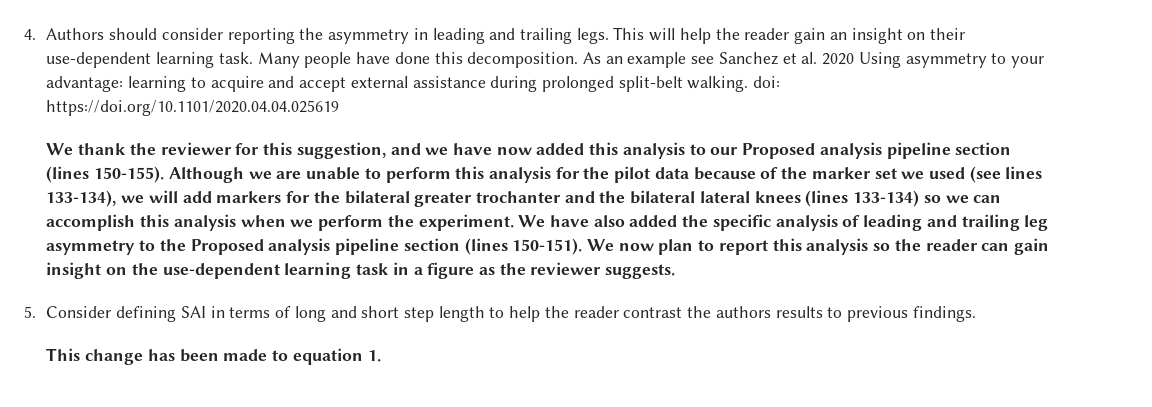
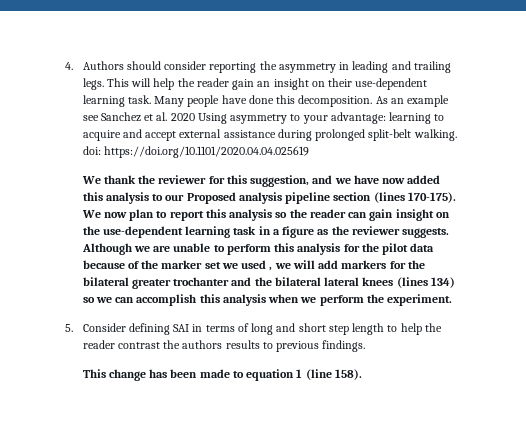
[94,166,1043,183] [46,190,1002,207] [46,214,1049,231] [46,238,583,255] 150-155). Although we are unable to perform this analysis for the pilot data because of the marker set we used (see lines 133-134), we will add markers for the bilateral greater trochanter and the bilateral lateral knees (lines 133-134) so we can accomplish this analysis when we perform the experiment. We have also added the specific analysis of leading and trailing leg asymmetry to the Proposed analysis pipeline section (lines 150-151). -> [407,192,456,203] 170-175).
(676, 271) none -> [81,243,435,255] [82,260,425,271] [82,277,455,289] [82,294,453,306] Although we are unable to perform this analysis for the pilot data because of the marker set we used , we will add markers for the bilateral greater trochanter and the bilateral lateral knees (lines 134) so we can accomplish this analysis when we perform the experiment.
[367,350,381,362] 1. -> [296,369,362,380] 1 (line 158).

